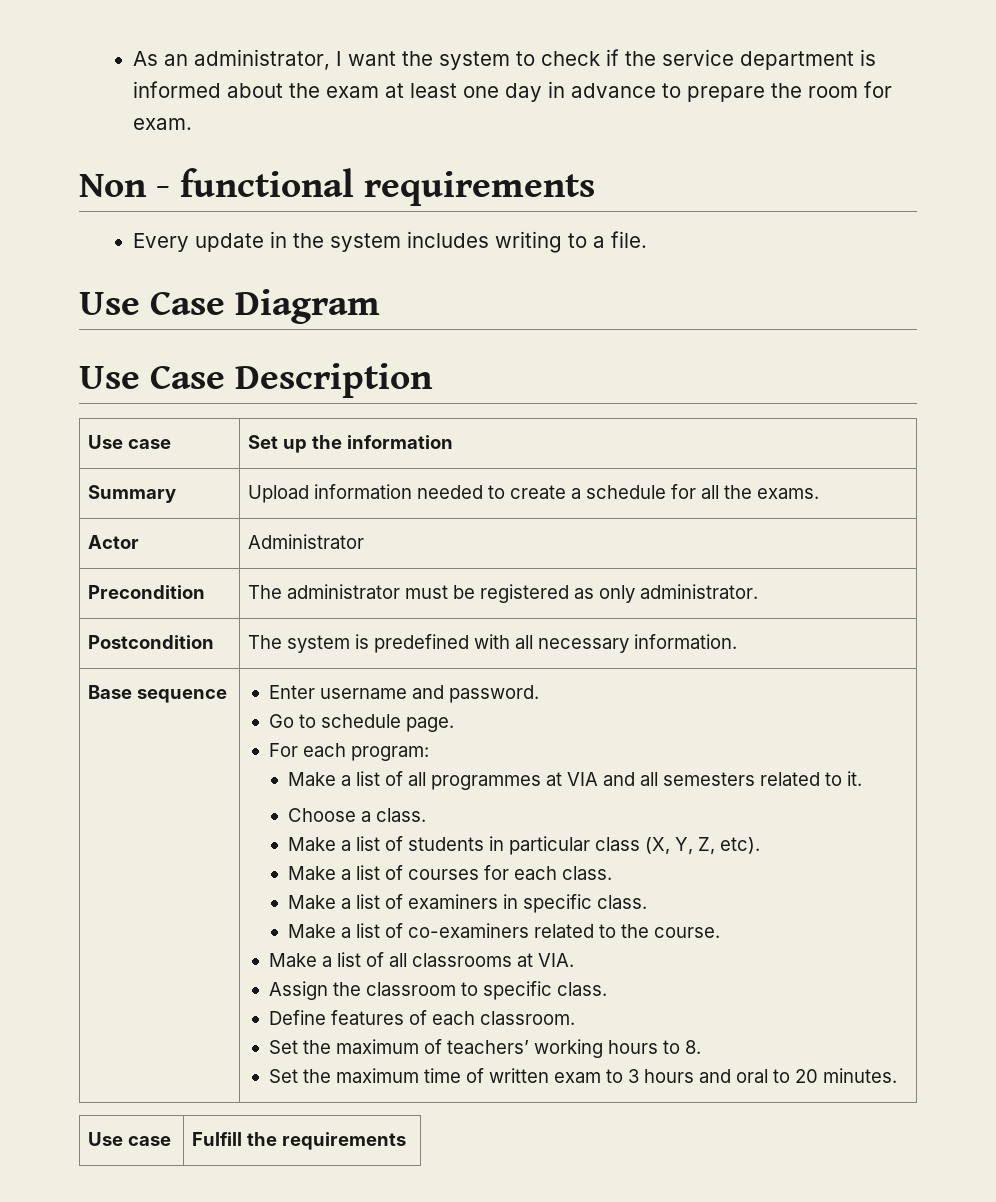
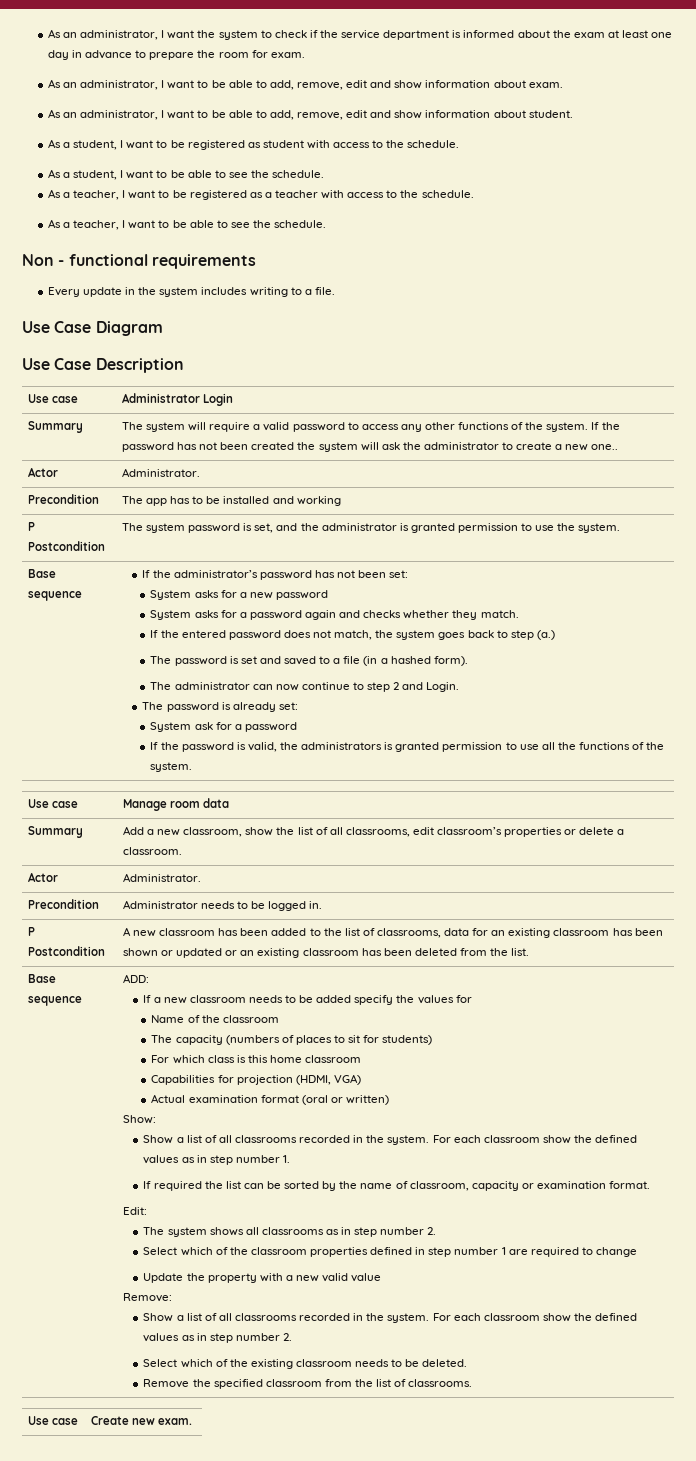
(193, 124) none -> [47,79,563,90] [47,109,573,120] [47,139,460,150] [47,169,325,180] [47,189,474,200] [47,219,327,230] // As an administrator, I want to be able to add, remove, edit and show information about exam. // As an administrator, I want to be able to add, remove, edit and show information about student. // As a student, I want to be registered as student with access to the schedule. // As a student, I want to be able to see the schedule. // As a teacher, I want to be registered as a teacher with access to the schedule. // As a teacher, I want to be able to see the schedule.
[248,435,454,453] [88,485,177,503] [248,484,820,503] [88,535,140,549] [248,534,365,549] Set up the information // Summary | Upload information needed to create a schedule for all the exams. // Actor | Administrator -> [121,393,233,406] [27,421,83,433] [121,422,620,432] [121,442,619,452] [27,467,58,477] [121,468,200,477] Administrator Login // Summary | The system will require a valid password to access any other functions of the system. If the password has not been created the system will ask the administrator to create a new one.. // Actor | Administrator.
[287,584,759,603] [88,635,215,649] [248,634,738,653] [88,685,228,703] [268,685,539,703] [268,714,454,732] [268,743,429,761] [287,771,862,790] [287,808,426,822] [287,836,760,855] [287,865,612,880] [287,894,647,913] [287,923,720,938] [268,952,574,967] [268,981,607,1000] [268,1010,575,1025] [268,1039,701,1058] [268,1068,897,1083] [88,1132,172,1146] [192,1132,407,1150] administrator must be registered as only administrator. // Postcondition | The system is predefined with all necessary information. // Base sequence | Enter username and password. // Go to schedule page. // For each program: // Make a list of all programmes at VIA and all semesters related to it. // Choose a class. // Make a list of students in particular class (X, Y, Z, etc). // Make a list of courses for each class. // Make a list of examiners in specific class. // Make a list of co-examiners related to the course. // Make a list of all classrooms at VIA. // Assign the classroom to specific class. // Define features of each classroom. // Set the maximum of teachers’ working hours to 8. // Set the maximum time of written exam to 3 hours and oral to 20 minutes. // Use case | Fulfill the requirements -> [145,496,341,506] [27,522,35,531] [27,541,105,551] [121,523,621,533] [27,569,56,578] [27,591,82,601] [142,570,409,580] [150,590,328,600] [150,610,519,620] [150,630,555,640] [150,656,468,666] [150,682,460,692] [142,702,298,712] [150,722,297,732] [150,742,665,752] [150,762,193,772] [27,799,78,808] [122,798,230,811] [27,826,83,838] [122,826,625,837] [122,847,182,855] [27,872,58,882] [122,873,201,882] [27,899,99,909] [122,900,323,911] [27,927,35,936] [27,946,105,956] [122,927,663,938] [122,948,530,958] [27,974,56,983] [27,996,82,1006] [122,974,149,983] [143,995,472,1005] [151,1015,279,1023] [151,1035,433,1045] [151,1055,362,1064] [151,1074,361,1085] [151,1094,389,1105] [122,1115,156,1124] [143,1135,638,1145] [143,1155,291,1165] [143,1181,651,1191] [122,1207,147,1215] [143,1227,437,1237] [143,1247,637,1257] [143,1273,382,1283] [122,1293,172,1302] [143,1313,638,1323] [143,1333,293,1343] [143,1359,468,1369] [143,1379,473,1389] [27,1416,78,1425] [90,1416,193,1425] app has to be installed and working // P Postcondition | The system password is set, and the administrator is granted permission to use the system. // Base sequence | If the administrator’s password has not been set: // System asks for a new password // System asks for a password again and checks whether they match. // If the entered password does not match, the system goes back to step (a.) // The password is set and saved to a file (in a hashed form). // The administrator can now continue to step 2 and Login. // The password is already set: // System ask for a password // If the password is valid, the administrators is granted permission to use all the functions of the system. // Use case | Manage room data // Summary | Add a new classroom, show the list of all classrooms, edit classroom’s properties or delete a classroom. // Actor | Administrator. // Precondition | Administrator needs to be logged in. // P Postcondition | A new classroom has been added to the list of classrooms, data for an existing classroom has been shown or updated or an existing classroom has been deleted from the list. // Base sequence | ADD: // If a new classroom needs to be added specify the values for // Name of the classroom // The capacity (numbers of places to sit for students) // For which class is this home classroom // Capabilities for projection (HDMI, VGA) // Actual examination format (oral or written) // Show: // Show a list of all classrooms recorded in the system. For each classroom show the defined values as in step number 1. // If required the list can be sorted by the name of classroom, capacity or examination format. // Edit: // The system shows all classrooms as in step number 2. // Select which of the classroom properties defined in step number 1 are required to change // Update the property with a new valid value // Remove: // Show a list of all classrooms recorded in the system. For each classroom show the defined values as in step number 2. // Select which of the existing classroom needs to be deleted. // Remove the specified classroom from the list of classrooms. // Use case | Create new exam.

